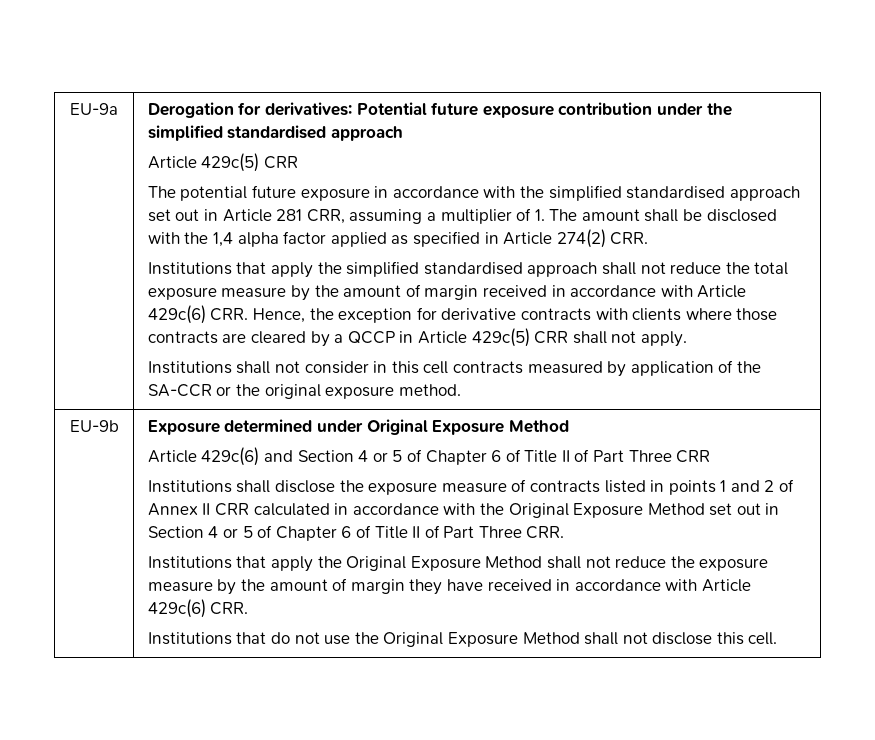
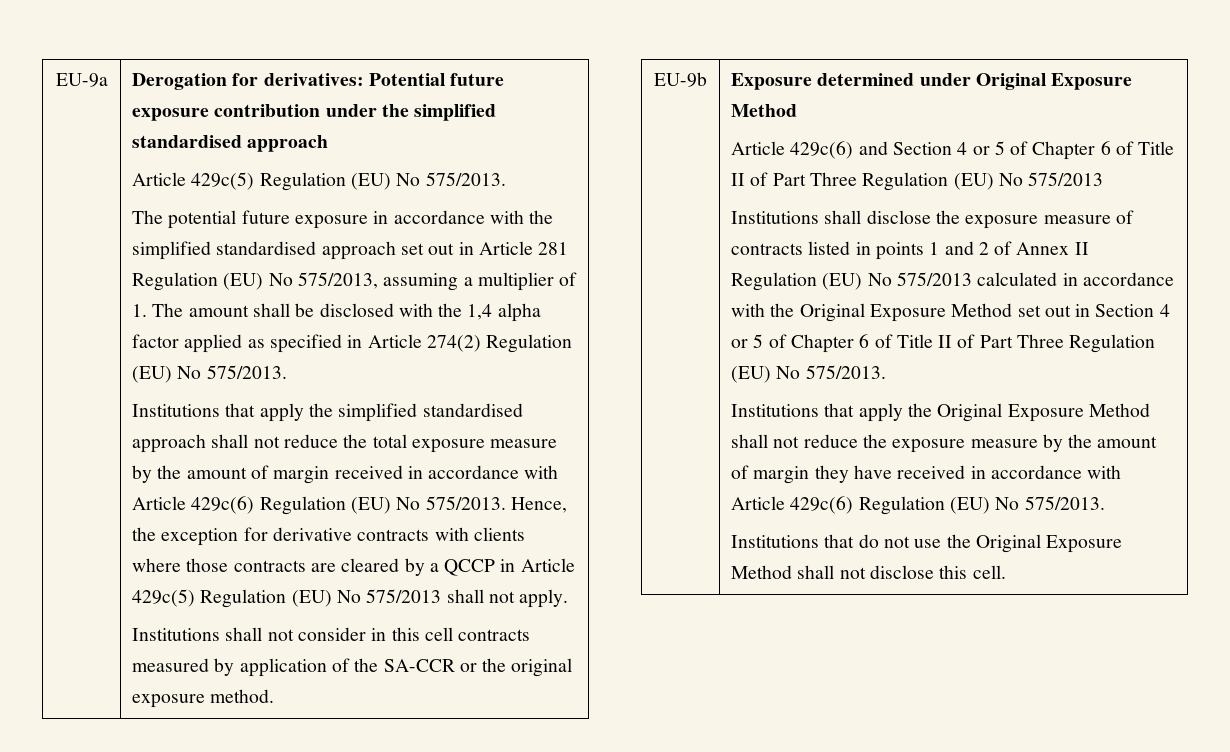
[263,156,298,169] CRR -> [259,172,506,191] Regulation (EU) No 575/2013.
[306,209,345,224] CRR, -> [132,272,378,291] Regulation (EU) No 575/2013,
[610,232,649,245] CRR. -> [486,334,573,353] [132,365,287,383] Regulation (EU) No 575/2013.
[210,308,249,321] CRR. -> [259,496,506,515] Regulation (EU) No 575/2013.
[534,331,569,344] CRR -> [200,589,442,608] Regulation (EU) No 575/2013
[676,450,711,463] CRR -> [862,172,1104,191] Regulation (EU) No 575/2013
[214,503,249,516] CRR -> [731,272,972,291] Regulation (EU) No 575/2013
[526,526,565,539] CRR. -> [1069,334,1156,353] [731,365,886,383] Regulation (EU) No 575/2013.
[210,602,249,615] CRR. -> [858,496,1105,515] Regulation (EU) No 575/2013.

